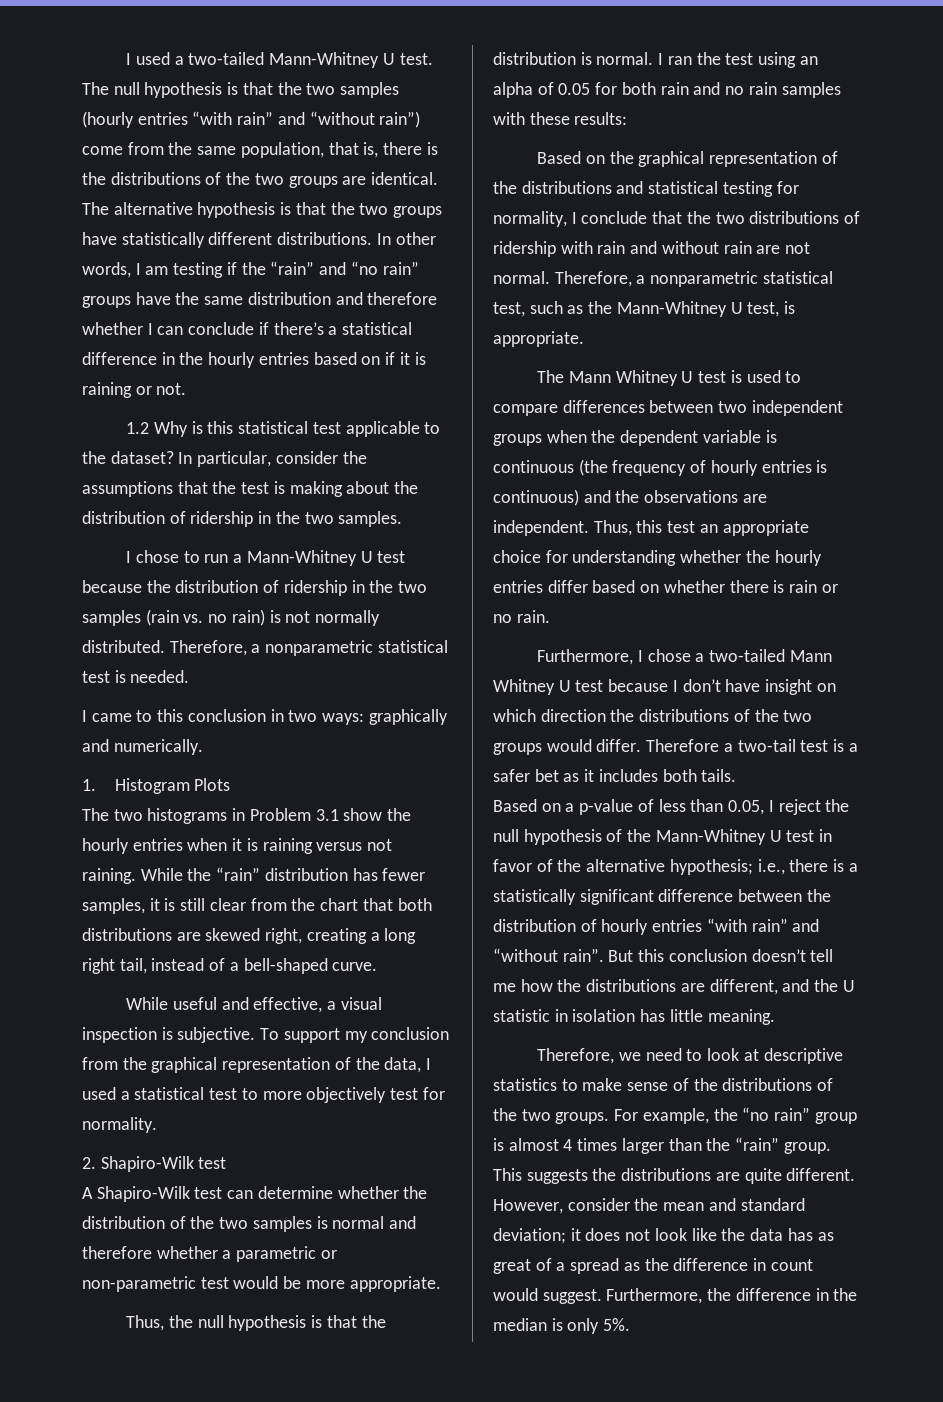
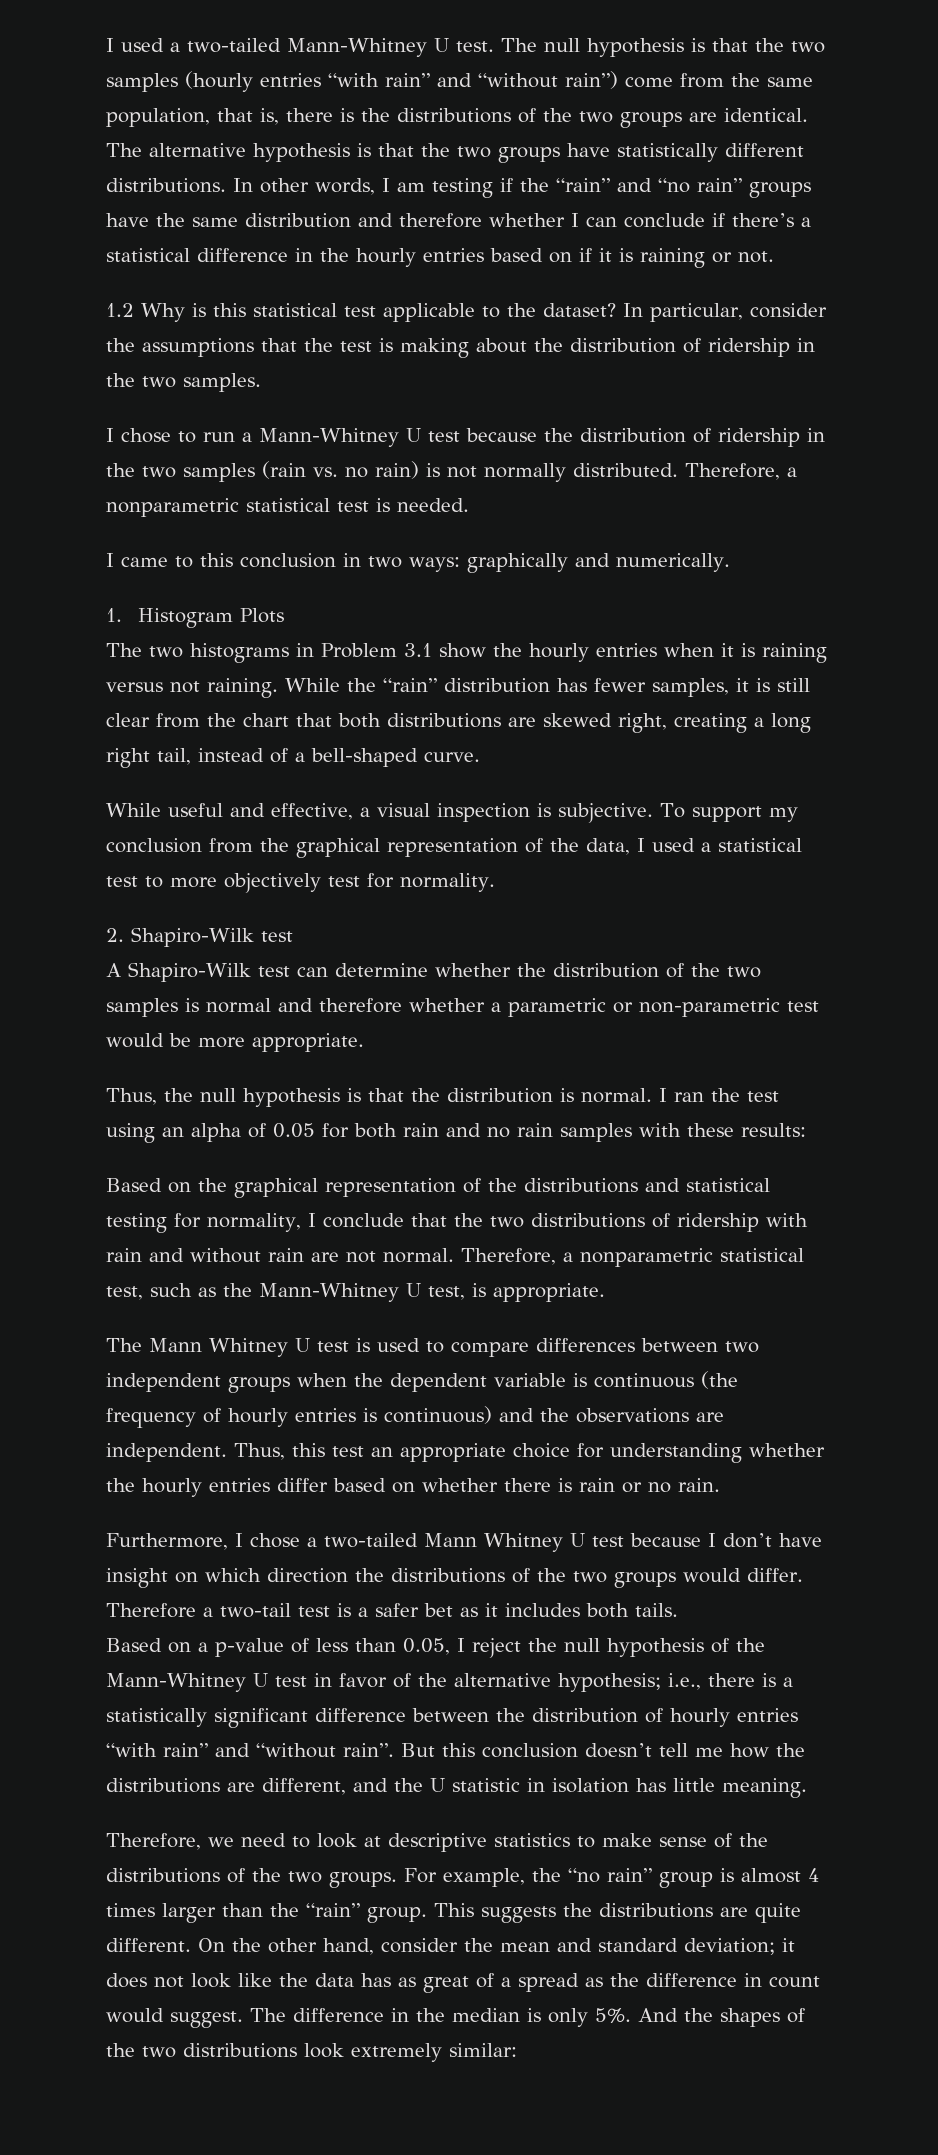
[493,1199,563,1214] However, -> [198,1938,374,1955] On the other hand,
[606,1288,732,1304] Furthermore, the -> [250,2008,286,2022] The
(631, 1324) none -> [638,2008,805,2027] [106,2043,517,2062] And the shapes of the two distributions look extremely similar:

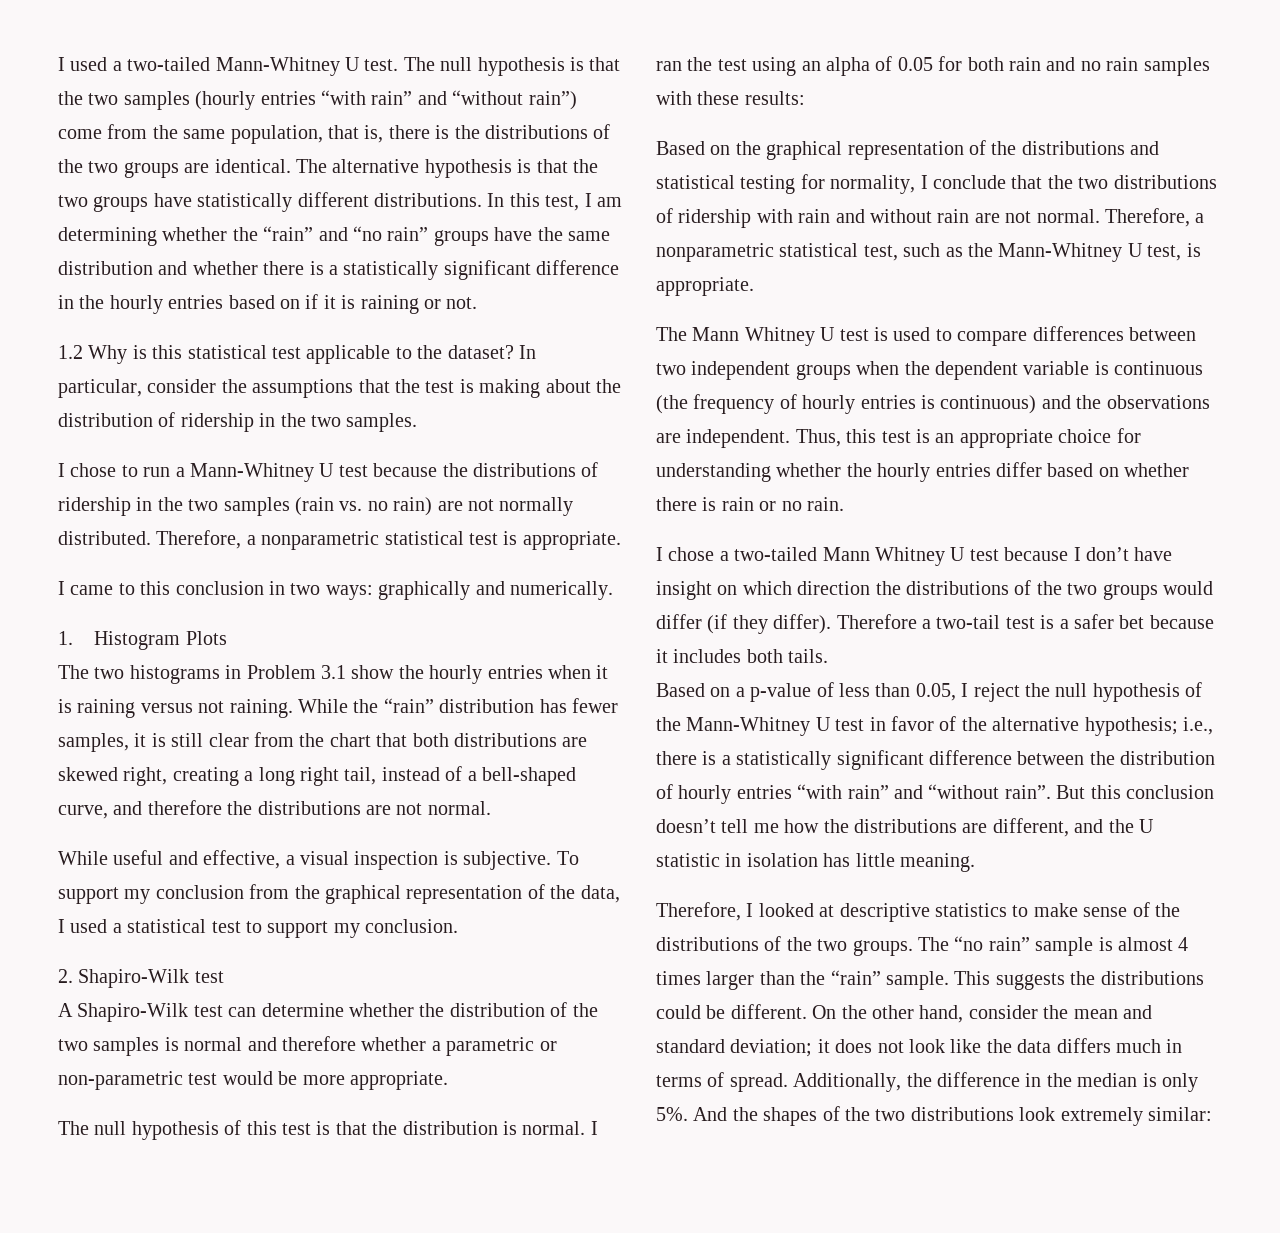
[260,178,513,198] other words, I am testing if -> [509,193,622,211] [58,227,228,246] this test, I am determining whether
[399,213,811,228] [106,248,190,262] therefore whether I can conclude if there’s a statistical -> [192,260,531,280] whether there is a statistically significant
[580,428,686,443] distribution -> [472,463,576,477] distributions
[426,463,440,477] is -> [437,501,463,511] are
[397,498,469,512] needed. -> [522,531,621,550] appropriate.
[424,752,480,762] curve. -> [58,800,491,819] curve, and therefore the distributions are not normal.
[170,873,495,893] more objectively test for normality. -> [267,919,459,938] support my conclusion.
[106,1088,340,1107] Thus, the null hypothesis -> [58,1120,311,1140] The null hypothesis of this test
(364, 1451) none -> [916,429,930,443] is
[106,1533,228,1550] Furthermore, -> (844, 504) none
[747,1568,803,1582] differ. -> [656,614,832,634] differ (if they differ).
[460,1607,478,1617] as -> [1149,615,1214,629] because
[208,1833,357,1848] we need to look -> [746,903,814,917] I looked
[404,1868,713,1888] For example, the “no rain” group -> [918,936,1094,956] The “no rain” sample
[367,1907,427,1923] group. -> [886,971,949,990] sample.
[720,1903,801,1923] are quite -> [656,1005,726,1019] could be
[361,1973,820,1993] [106,2008,286,2028] has as great of a spread as the difference in count would suggest. The -> [1056,1038,1183,1053] [656,1072,932,1092] differs much in terms of spread. Additionally, the

